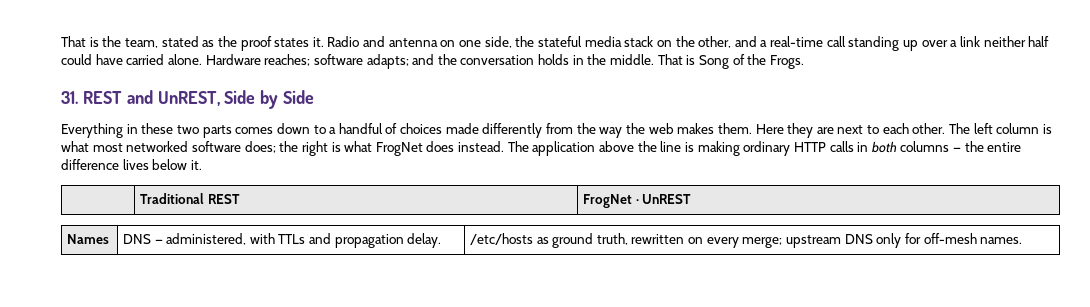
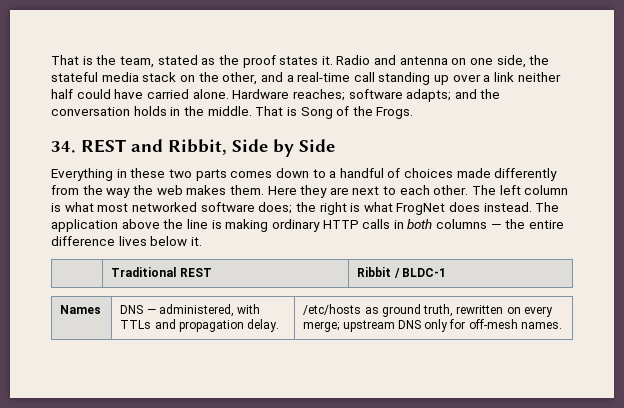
[61,91,78,104] 31. -> [51,141,76,153] 34.
[157,91,220,106] UnREST, -> [168,139,227,155] Ribbit,
[582,194,692,208] FrogNet · UnREST -> [357,267,446,278] Ribbit / BLDC-1

